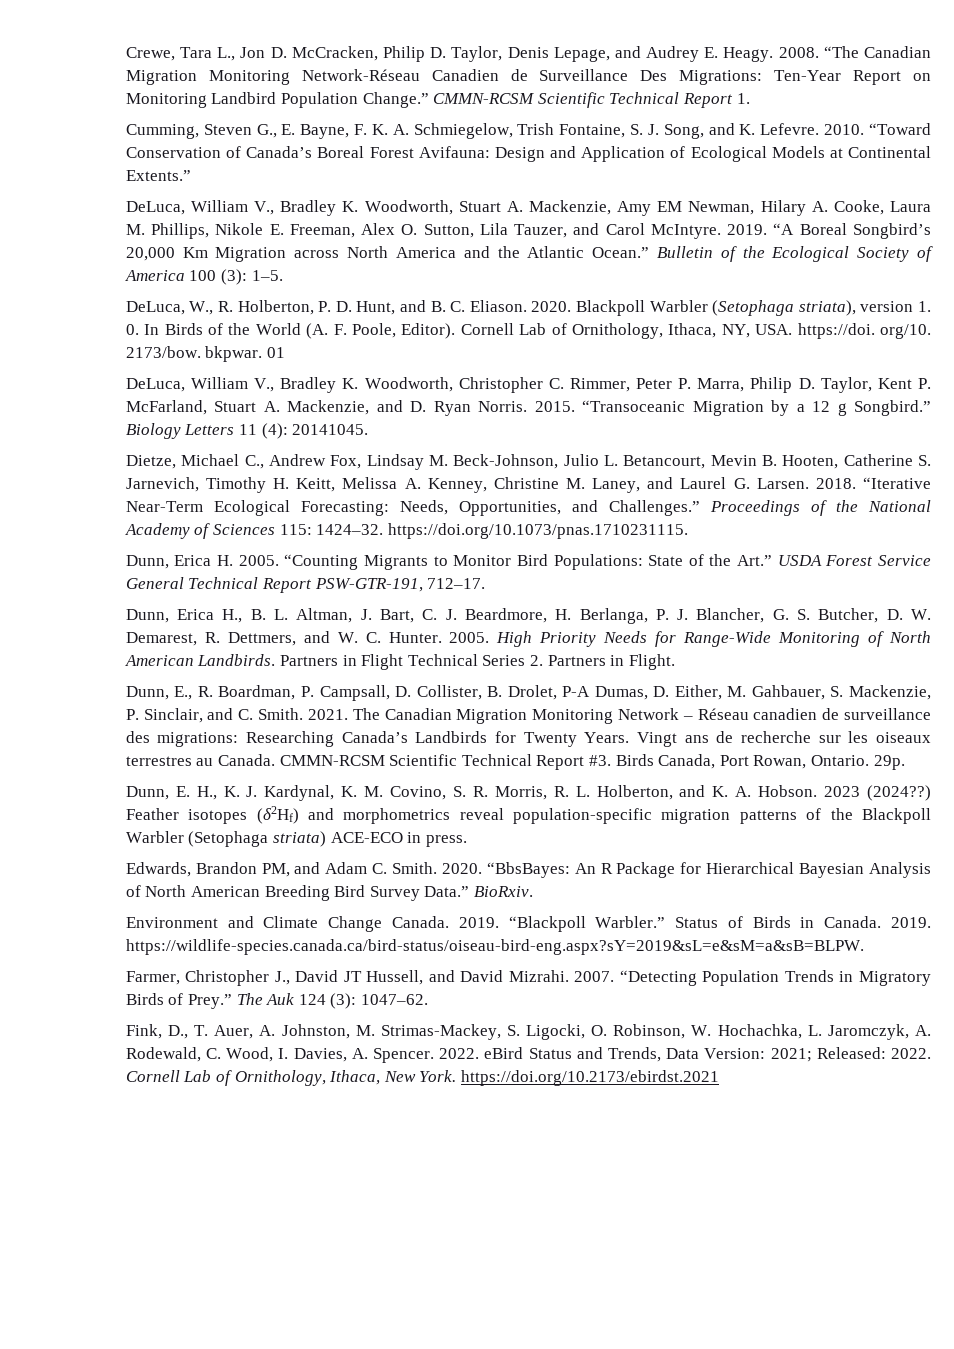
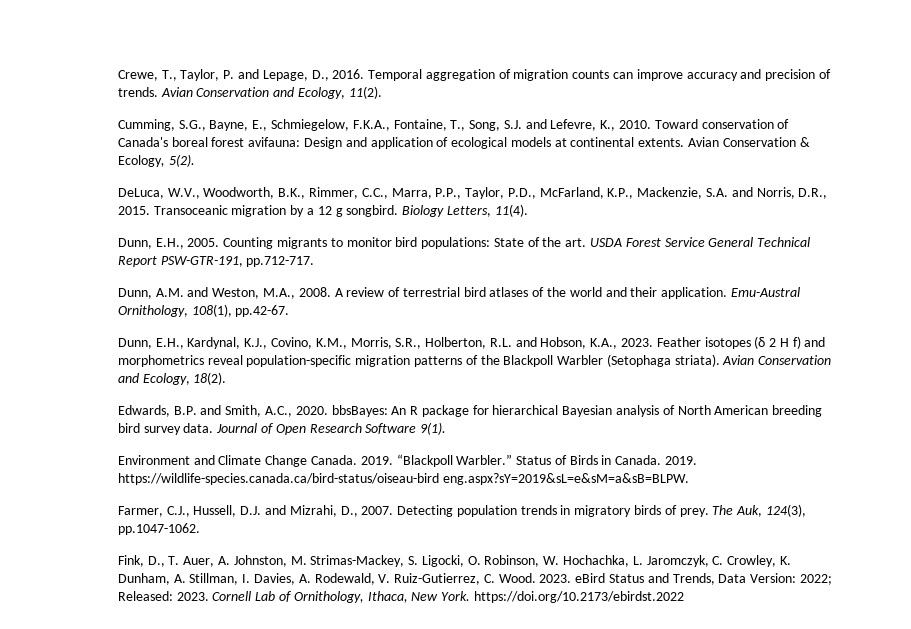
[180,46,931,62] [125,69,931,85] [125,92,750,108] [125,123,931,139] [125,146,931,162] [125,170,191,181] [125,200,932,216] [125,223,932,239] [125,246,933,262] [124,269,283,285] [125,300,931,316] [125,323,932,339] [125,346,286,362] [125,377,932,393] [125,400,931,416] [125,423,369,439] [125,454,931,470] [125,477,932,493] [125,500,932,516] [124,523,688,539] [125,554,643,570] Tara L., Jon D. McCracken, Philip D. Taylor, Denis Lepage, and Audrey E. Heagy. 2008. “The Canadian Migration Monitoring Network-Réseau Canadien de Surveillance Des Migrations: Ten-Year Report on Monitoring Landbird Population Change.” CMMN-RCSM Scientific Technical Report 1. // Cumming, Steven G., E. Bayne, F. K. A. Schmiegelow, Trish Fontaine, S. J. Song, and K. Lefevre. 2010. “Toward Conservation of Canada’s Boreal Forest Avifauna: Design and Application of Ecological Models at Continental Extents.” // DeLuca, William V., Bradley K. Woodworth, Stuart A. Mackenzie, Amy EM Newman, Hilary A. Cooke, Laura M. Phillips, Nikole E. Freeman, Alex O. Sutton, Lila Tauzer, and Carol McIntyre. 2019. “A Boreal Songbird’s 20,000 Km Migration across North America and the Atlantic Ocean.” Bulletin of the Ecological Society of America 100 (3): 1–5. // DeLuca, W., R. Holberton, P. D. Hunt, and B. C. Eliason. 2020. Blackpoll Warbler (Setophaga striata), version 1. 0. In Birds of the World (A. F. Poole, Editor). Cornell Lab of Ornithology, Ithaca, NY, USA. https://doi. org/10. 2173/bow. bkpwar. 01 // DeLuca, William V., Bradley K. Woodworth, Christopher C. Rimmer, Peter P. Marra, Philip D. Taylor, Kent P. McFarland, Stuart A. Mackenzie, and D. Ryan Norris. 2015. “Transoceanic Migration by a 12 g Songbird.” Biology Letters 11 (4): 20141045. // Dietze, Michael C., Andrew Fox, Lindsay M. Beck-Johnson, Julio L. Betancourt, Mevin B. Hooten, Catherine S. Jarnevich, Timothy H. Keitt, Melissa A. Kenney, Christine M. Laney, and Laurel G. Larsen. 2018. “Iterative Near-Term Ecological Forecasting: Needs, Opportunities, and Challenges.” Proceedings of the National Academy of Sciences 115: 1424–32. https://doi.org/10.1073/pnas.1710231115. // Dunn, Erica H. 2005. “Counting Migrants to Monitor Bird Populations: -> [161,69,831,81] [117,86,382,99] [117,119,790,131] [117,137,810,149] [117,154,195,167] [117,187,828,199] [117,204,528,217] [117,237,491,249] T., Taylor, P. and Lepage, D., 2016. Temporal aggregation of migration counts can improve accuracy and precision of trends. Avian Conservation and Ecology, 11(2). // Cumming, S.G., Bayne, E., Schmiegelow, F.K.A., Fontaine, T., Song, S.J. and Lefevre, K., 2010. Toward conservation of Canada's boreal forest avifauna: Design and application of ecological models at continental extents. Avian Conservation & Ecology, 5(2). // DeLuca, W.V., Woodworth, B.K., Rimmer, C.C., Marra, P.P., Taylor, P.D., McFarland, K.P., Mackenzie, S.A. and Norris, D.R., 2015. Transoceanic migration by a 12 g songbird. Biology Letters, 11(4). // Dunn, E.H., 2005. Counting migrants to monitor bird populations:
[737,555,773,566] Art.” -> [565,238,587,247] art.
[427,578,486,589] [125,608,932,624] [125,631,931,647] [124,654,675,670] [125,685,932,701] [125,708,931,724] [125,731,932,747] [125,754,905,770] [125,785,932,801] [125,806,299,824] 712–17. // Dunn, Erica H., B. L. Altman, J. Bart, C. J. Beardmore, H. Berlanga, P. J. Blancher, G. S. Butcher, D. W. Demarest, R. Dettmers, and W. C. Hunter. 2005. High Priority Needs for Range-Wide Monitoring of North American Landbirds. Partners in Flight Technical Series 2. Partners in Flight. // Dunn, E., R. Boardman, P. Campsall, D. Collister, B. Drolet, P-A Dumas, D. Either, M. Gahbauer, S. Mackenzie, P. Sinclair, and C. Smith. 2021. The Canadian Migration Monitoring Network – Réseau canadien de surveillance des migrations: Researching Canada’s Landbirds for Twenty Years. Vingt ans de recherche sur les oiseaux terrestres au Canada. CMMN-RCSM Scientific Technical Report #3. Birds Canada, Port Rowan, Ontario. 29p. // Dunn, E. H., K. J. Kardynal, K. M. Covino, S. R. Morris, R. L. Holberton, and K. A. Hobson. 2023 (2024??) Feather isotopes (δ2Hf) -> [246,256,315,267] [117,287,800,299] [117,304,290,317] [117,336,801,349] pp.712-717. // Dunn, A.M. and Weston, M.A., 2008. A review of terrestrial bird atlases of the world and their application. Emu-Austral Ornithology, 108(1), pp.42-67. // Dunn, E.H., Kardynal, K.J., Covino, K.M., Morris, S.R., Holberton, R.L. and Hobson, K.A., 2023. Feather isotopes (δ 2 H f)
[273,831,467,847] [125,862,932,878] [125,885,533,901] striata) ACE-ECO in press. // Edwards, Brandon PM, and Adam C. Smith. 2020. “BbsBayes: An R Package for Hierarchical Bayesian Analysis of North American Breeding Bird Survey Data.” BioRxiv. -> [674,354,832,367] [117,372,227,385] [117,405,823,417] [117,422,447,435] striata). Avian Conservation and Ecology, 18(2). // Edwards, B.P. and Smith, A.C., 2020. bbsBayes: An R package for hierarchical Bayesian analysis of North American breeding bird survey data. Journal of Open Research Software 9(1).
[125,939,864,955] https://wildlife-species.canada.ca/bird-status/oiseau-bird-eng.aspx?sY=2019&sL=e&sM=a&sB=BLPW. -> [117,473,689,485] https://wildlife-species.canada.ca/bird-status/oiseau-bird eng.aspx?sY=2019&sL=e&sM=a&sB=BLPW.
[185,970,931,986] [125,993,428,1009] Christopher J., David JT Hussell, and David Mizrahi. 2007. “Detecting Population Trends in Migratory Birds of Prey.” The Auk 124 (3): 1047–62. -> [166,504,806,517] [117,523,200,535] C.J., Hussell, D.J. and Mizrahi, D., 2007. Detecting population trends in migratory birds of prey. The Auk, 124(3), pp.1047-1062.
[915,1025,932,1036] [125,1047,480,1063] A. Rodewald, C. Wood, I. Davies, A. Spencer. 2022. -> [712,555,791,567] [117,573,572,585] C. Crowley, K. Dunham, A. Stillman, I. Davies, A. Rodewald, V. Ruiz-Gutierrez, C. Wood. 2023.
[770,1047,932,1062] 2021; Released: 2022. -> [799,574,832,585] [117,591,209,601] 2022; Released: 2023.
[460,1070,719,1086] https://doi.org/10.2173/ebirdst.2021 -> [473,591,684,603] https://doi.org/10.2173/ebirdst.2022

